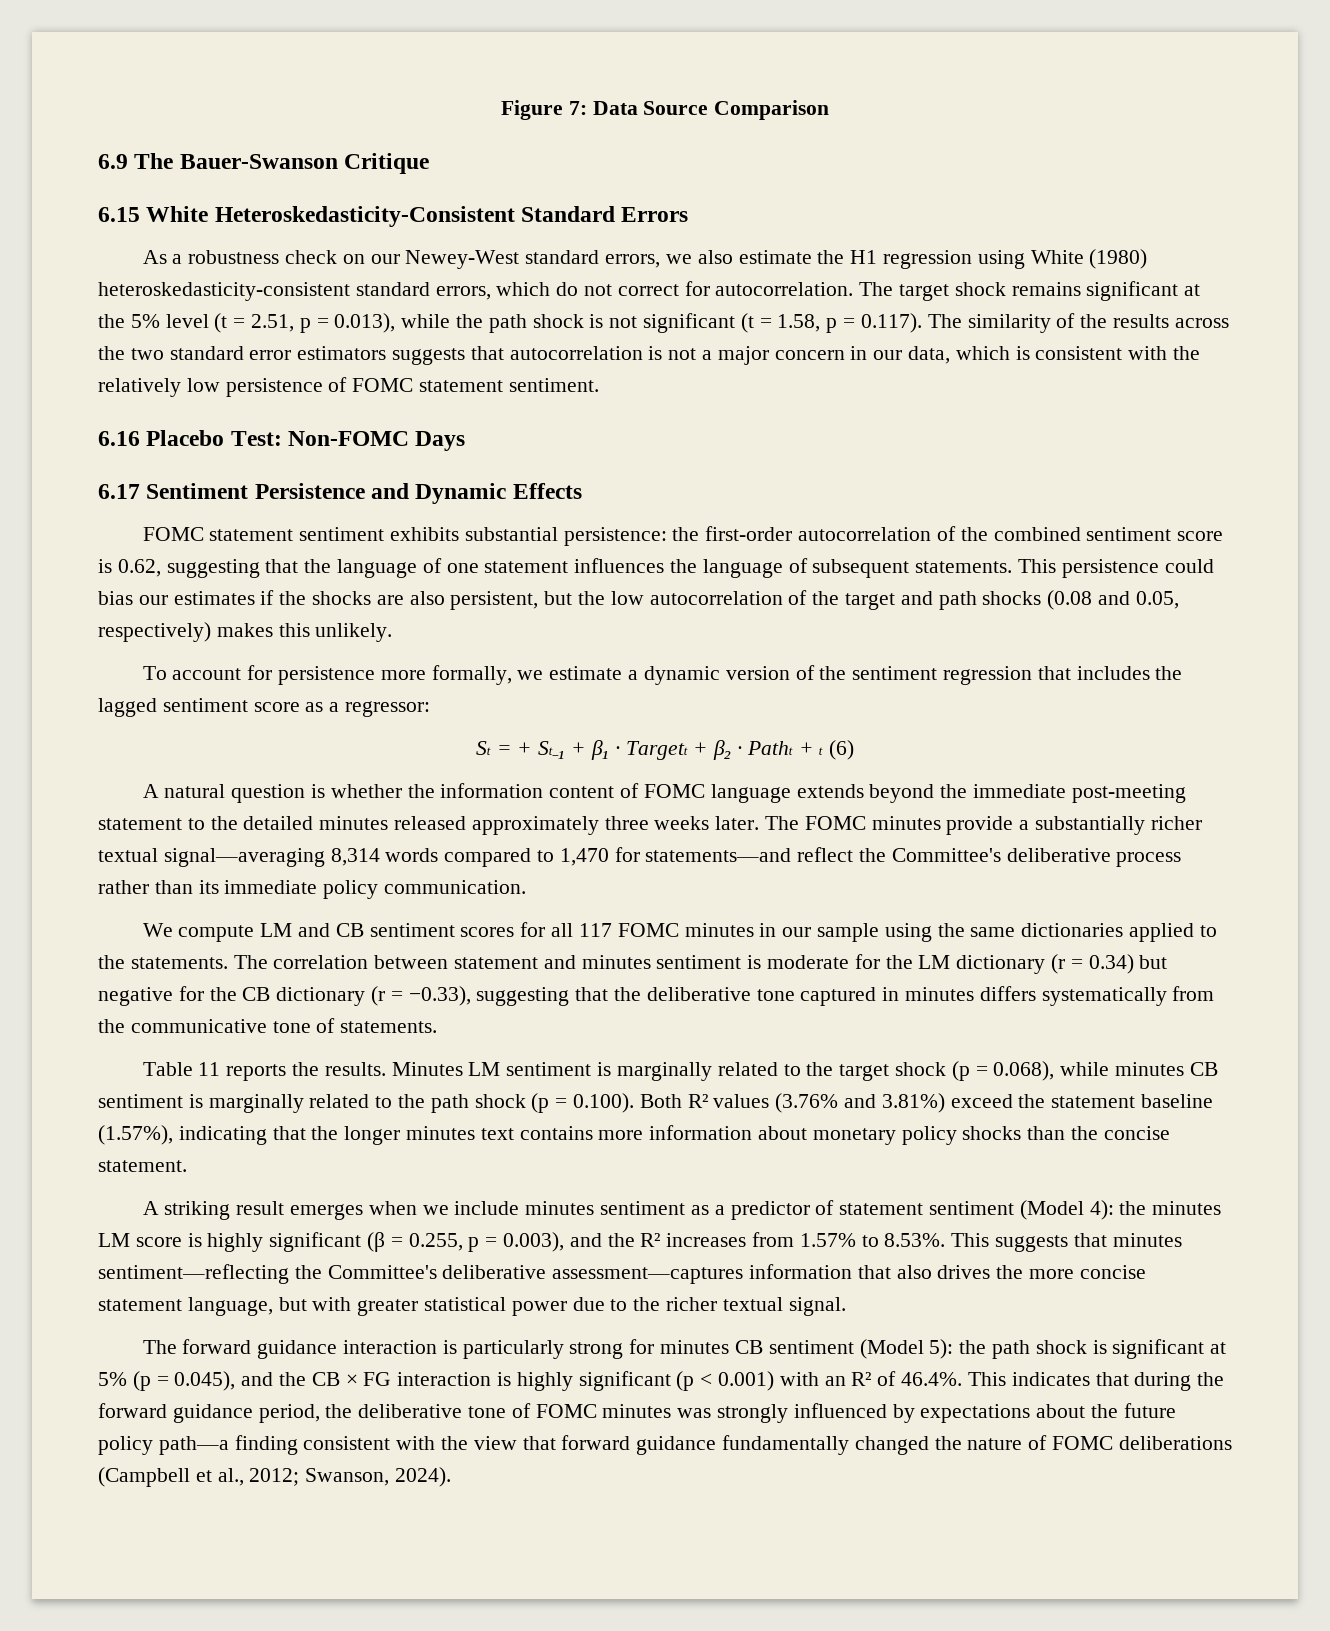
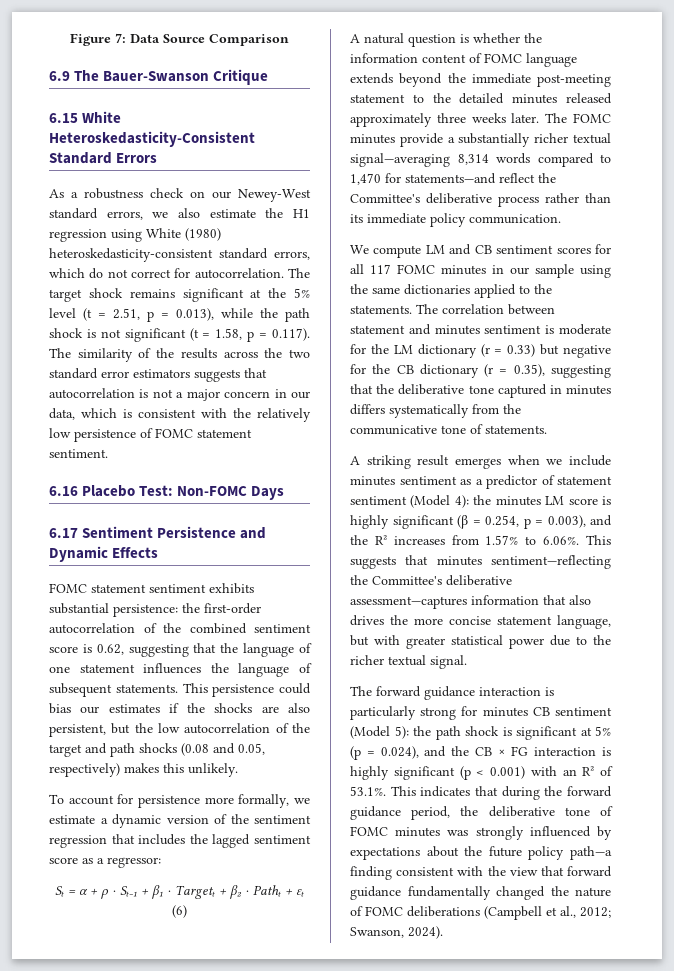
[517,742,533,755] + -> [79,888,116,899] α + ρ ·
[819,747,824,755] ₜ -> [296,889,304,897] εₜ
[1088,954,1134,974] 0.34) -> [507,344,536,357] 0.33)
[408,986,471,1006] −0.33), -> [513,364,545,377] 0.35),
[142,1061,1218,1081] [98,1093,1214,1113] [98,1125,1170,1145] [98,1160,187,1172] // Table 11 reports the results. Minutes LM sentiment is marginally related to the target shock (p = 0.068), while minutes CB sentiment is marginally related to the path shock (p = 0.100). Both R² values (3.76% and 3.81%) exceed the statement baseline (1.57%), indicating that the longer minutes text contains more information about monetary policy shocks than the concise statement. -> (547, 429) none
[408,1233,463,1251] 0.255, -> [485,515,519,527] 0.254,
[884,1233,946,1247] 8.53%. -> [543,536,580,545] 6.06%.
[174,1371,236,1391] 0.045), -> [380,746,419,759] 0.024),
[901,1372,963,1386] 46.4%. -> [350,786,386,796] 53.1%.

